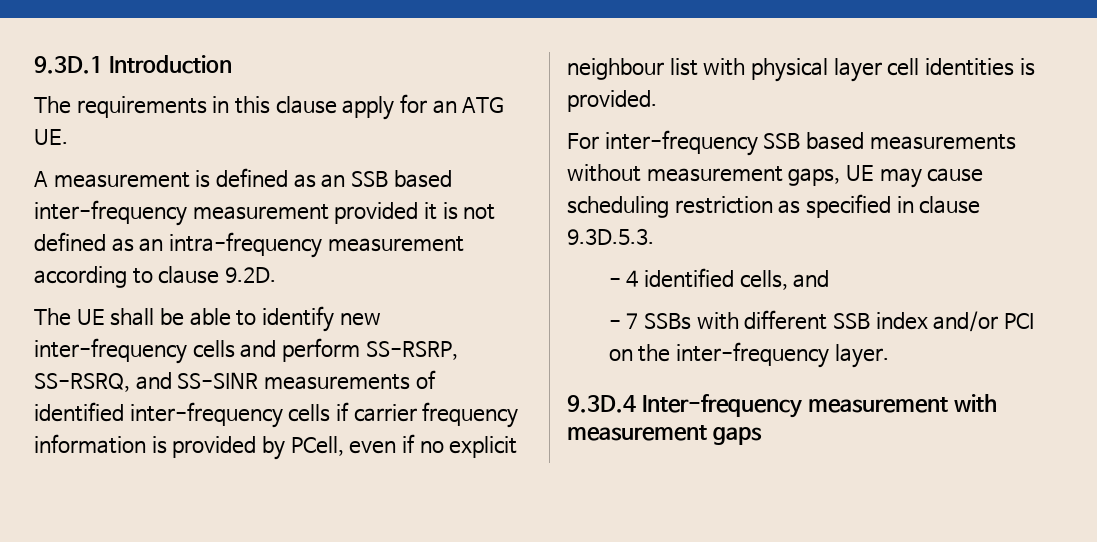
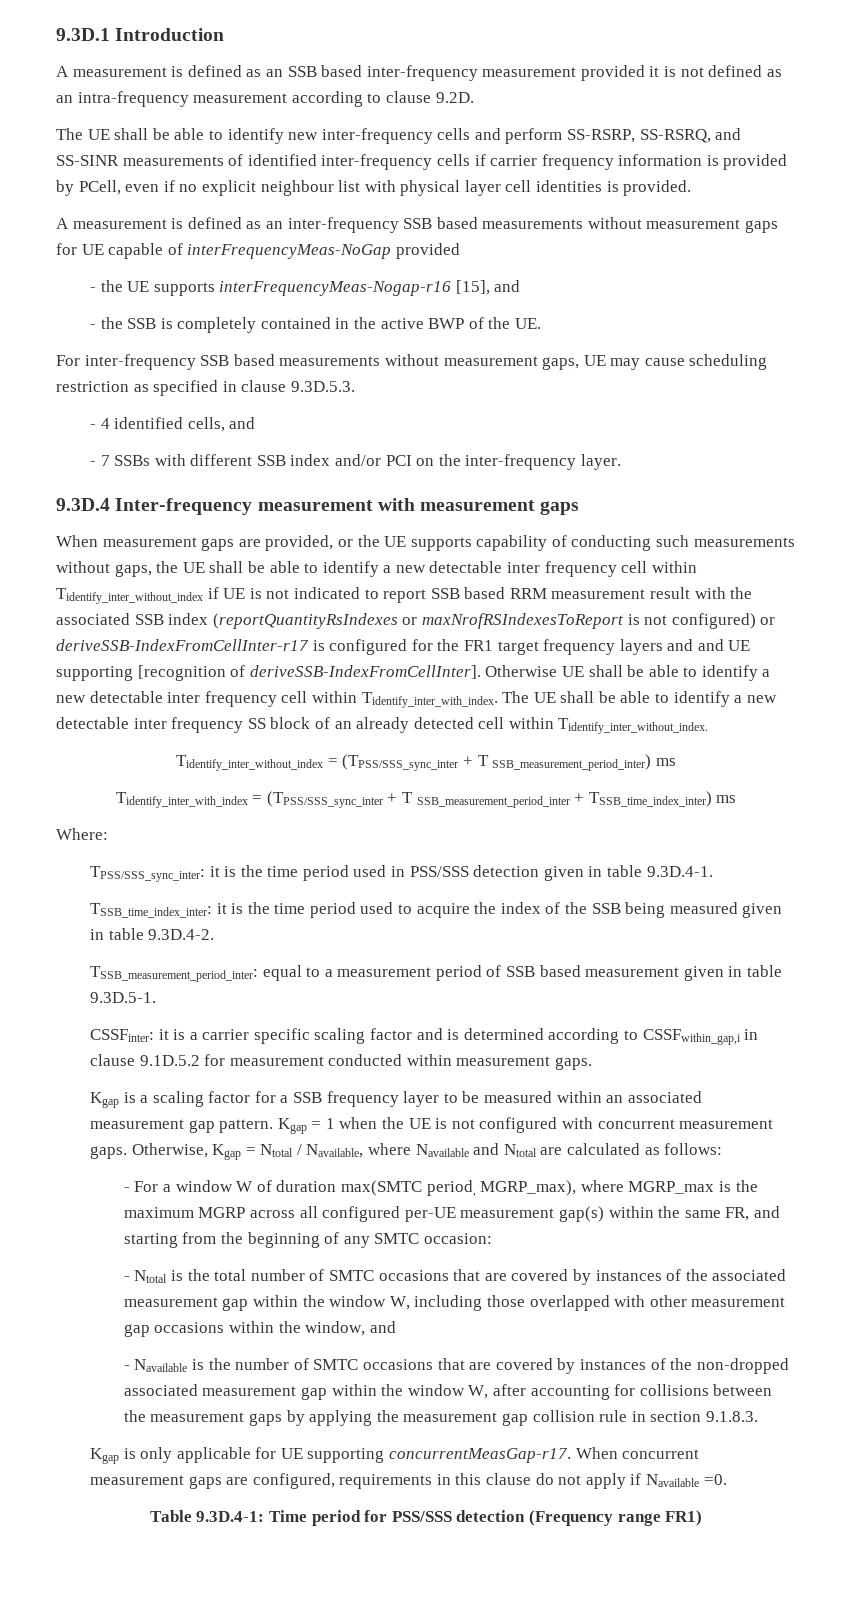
[34,94,505,120] [34,129,68,145] // The requirements in this clause apply for an ATG UE. -> (225, 34) none
(657, 101) none -> [56,217,779,233] [56,243,460,259] [89,280,521,296] [89,317,542,333] // A measurement is defined as an inter-frequency SSB based measurements without measurement gaps for UE capable of interFrequencyMeas-NoGap provided // - the UE supports interFrequencyMeas-Nogap-r16 [15], and // - the SSB is completely contained in the active BWP of the UE.
(762, 436) none -> [56,535,795,551] [56,561,697,577] [56,587,753,604] [56,613,776,629] [56,639,751,655] [56,665,771,681] [56,691,777,708] [56,717,709,734] [176,754,676,771] [115,791,737,808] [56,828,108,840] [89,865,713,882] [89,902,783,918] [89,928,215,940] [89,965,783,982] [89,992,156,1003] [89,1028,759,1045] [89,1054,593,1070] [89,1091,702,1108] [89,1117,774,1134] [89,1143,723,1160] [123,1180,758,1197] [123,1206,780,1222] [123,1232,492,1248] [123,1269,787,1285] [123,1295,786,1311] [123,1321,396,1337] [123,1358,789,1374] [123,1384,773,1400] [123,1410,758,1426] [89,1447,700,1464] [89,1473,727,1489] [149,1510,703,1526] // When measurement gaps are provided, or the UE supports capability of conducting such measurements without gaps, the UE shall be able to identify a new detectable inter frequency cell within Tidentify_inter_without_index if UE is not indicated to report SSB based RRM measurement result with the associated SSB index (reportQuantityRsIndexes or maxNrofRSIndexesToReport is not configured) or deriveSSB-IndexFromCellInter-r17 is configured for the FR1 target frequency layers and and UE supporting [recognition of deriveSSB-IndexFromCellInter]. Otherwise UE shall be able to identify a new detectable inter frequency cell within Tidentify_inter_with_index. The UE shall be able to identify a new detectable inter frequency SS block of an already detected cell within Tidentify_inter_without_index. // Tidentify_inter_without_index = (TPSS/SSS_sync_inter + T SSB_measurement_period_inter) ms // Tidentify_inter_with_index = (TPSS/SSS_sync_inter + T SSB_measurement_period_inter + TSSB_time_index_inter) ms // Where: // TPSS/SSS_sync_inter: it is the time period used in PSS/SSS detection given in table 9.3D.4-1. // TSSB_time_index_inter: it is the time period used to acquire the index of the SSB being measured given in table 9.3D.4-2. // TSSB_measurement_period_inter: equal to a measurement period of SSB based measurement given in table 9.3D.5-1. // CSSFinter: it is a carrier specific scaling factor and is determined according to CSSFwithin_gap,i in clause 9.1D.5.2 for measurement conducted within measurement gaps. // Kgap is a scaling factor for a SSB frequency layer to be measured within an associated measurement gap pattern. Kgap = 1 when the UE is not configured with concurrent measurement gaps. Otherwise, Kgap = Ntotal / Navailable, where Navailable and Ntotal are calculated as follows: // - For a window W of duration max(SMTC period, MGRP_max), where MGRP_max is the maximum MGRP across all configured per-UE measurement gap(s) within the same FR, and starting from the beginning of any SMTC occasion: // - Ntotal is the total number of SMTC occasions that are covered by instances of the associated measurement gap within the window W, including those overlapped with other measurement gap occasions within the window, and // - Navailable is the number of SMTC occasions that are covered by instances of the non-dropped associated measurement gap within the window W, after accounting for collisions between the measurement gaps by applying the measurement gap collision rule in section 9.1.8.3. // Kgap is only applicable for UE supporting concurrentMeasGap-r17. When concurrent measurement gaps are configured, requirements in this clause do not apply if Navailable =0. // Table 9.3D.4-1: Time period for PSS/SSS detection (Frequency range FR1)

